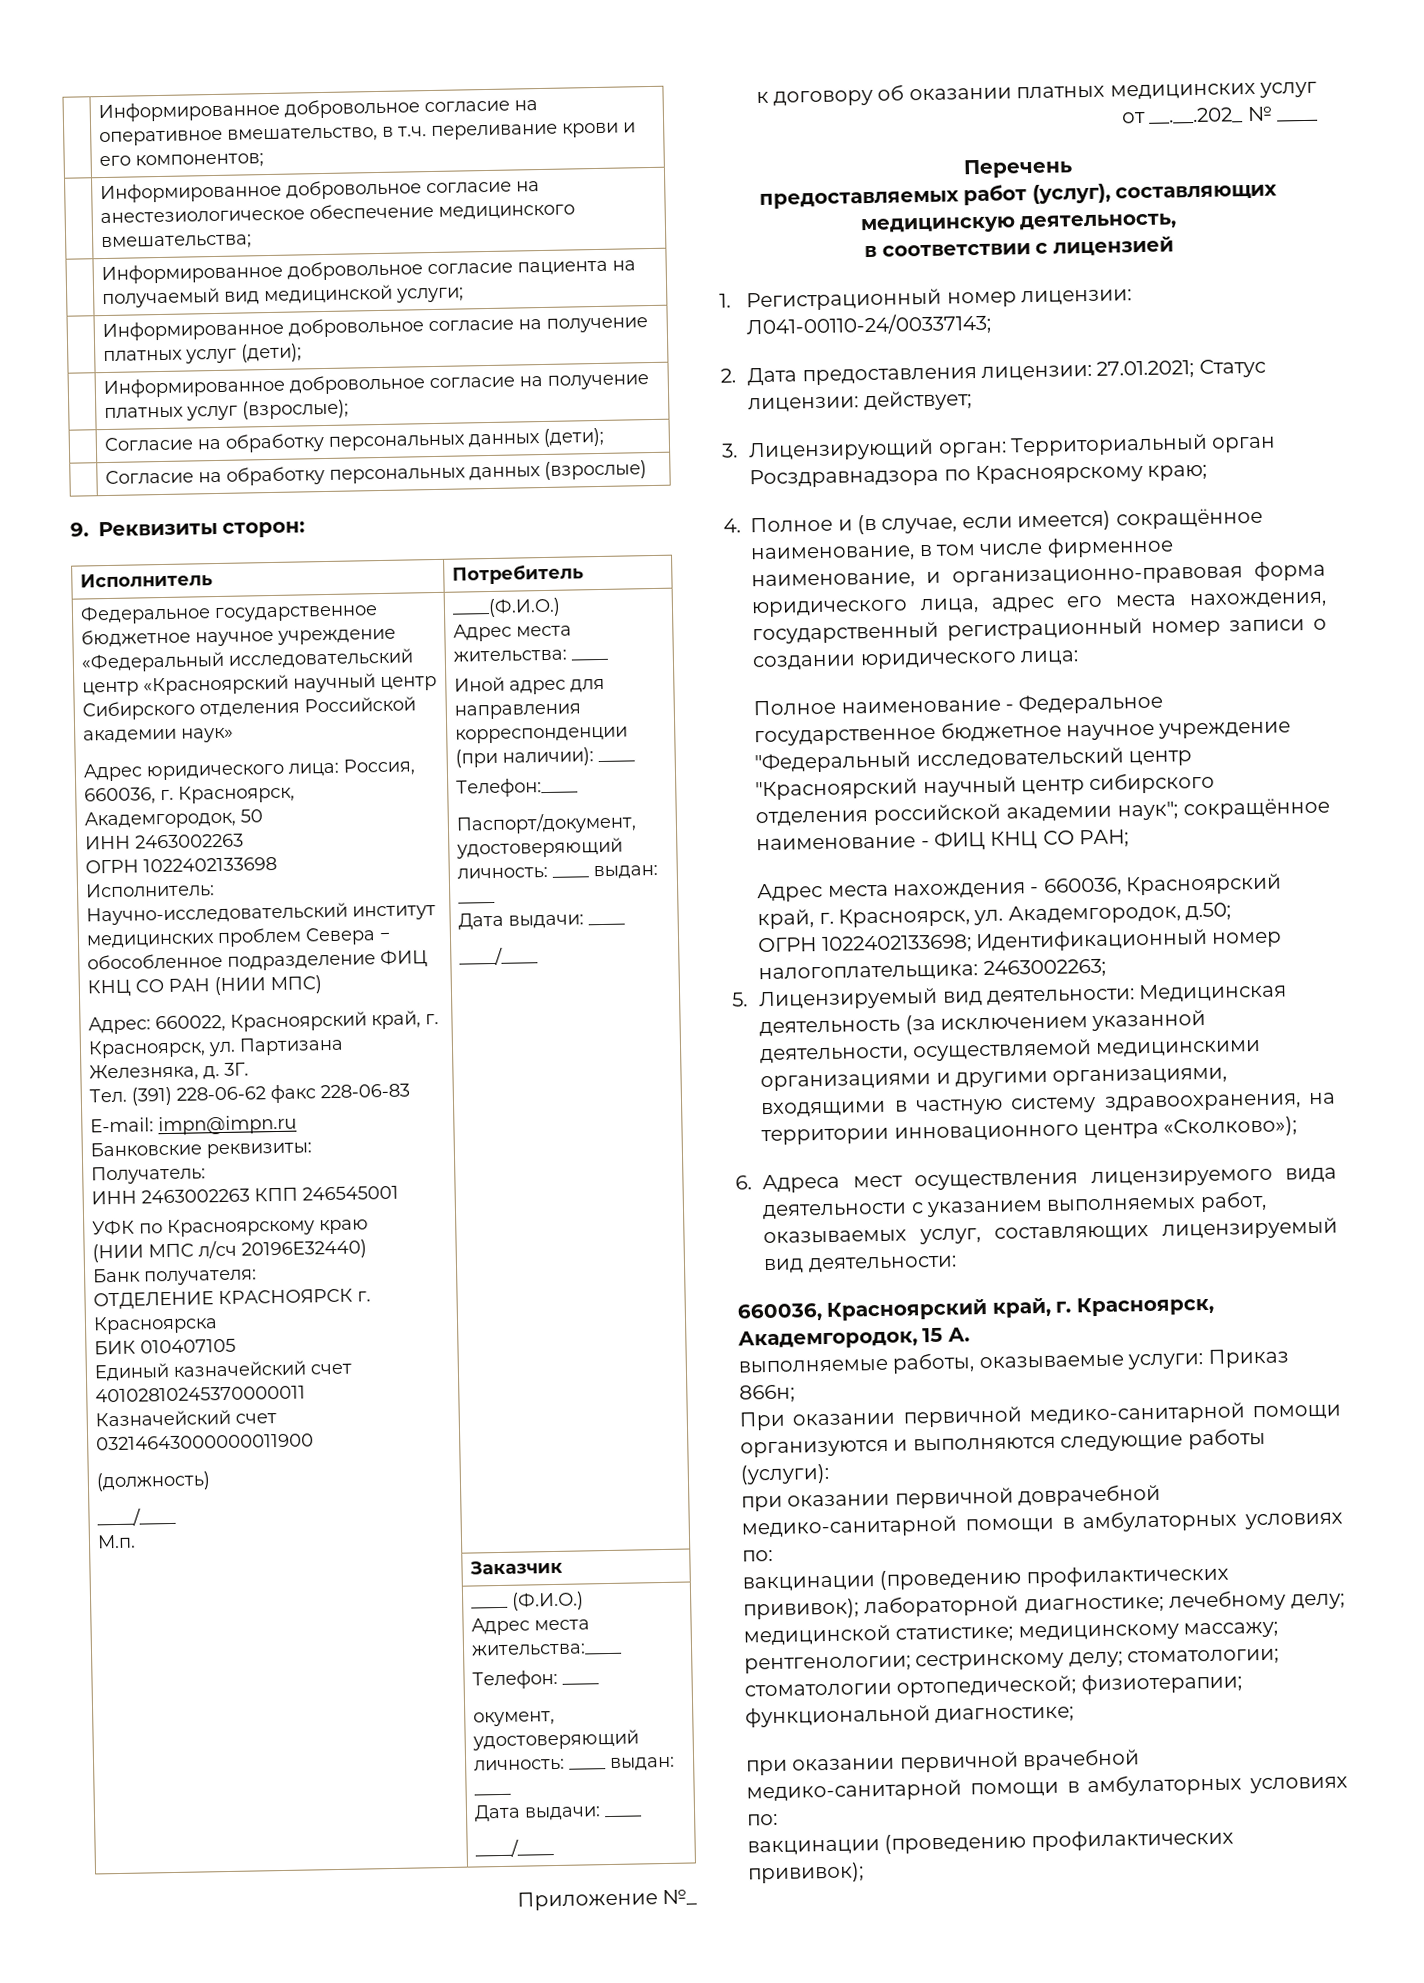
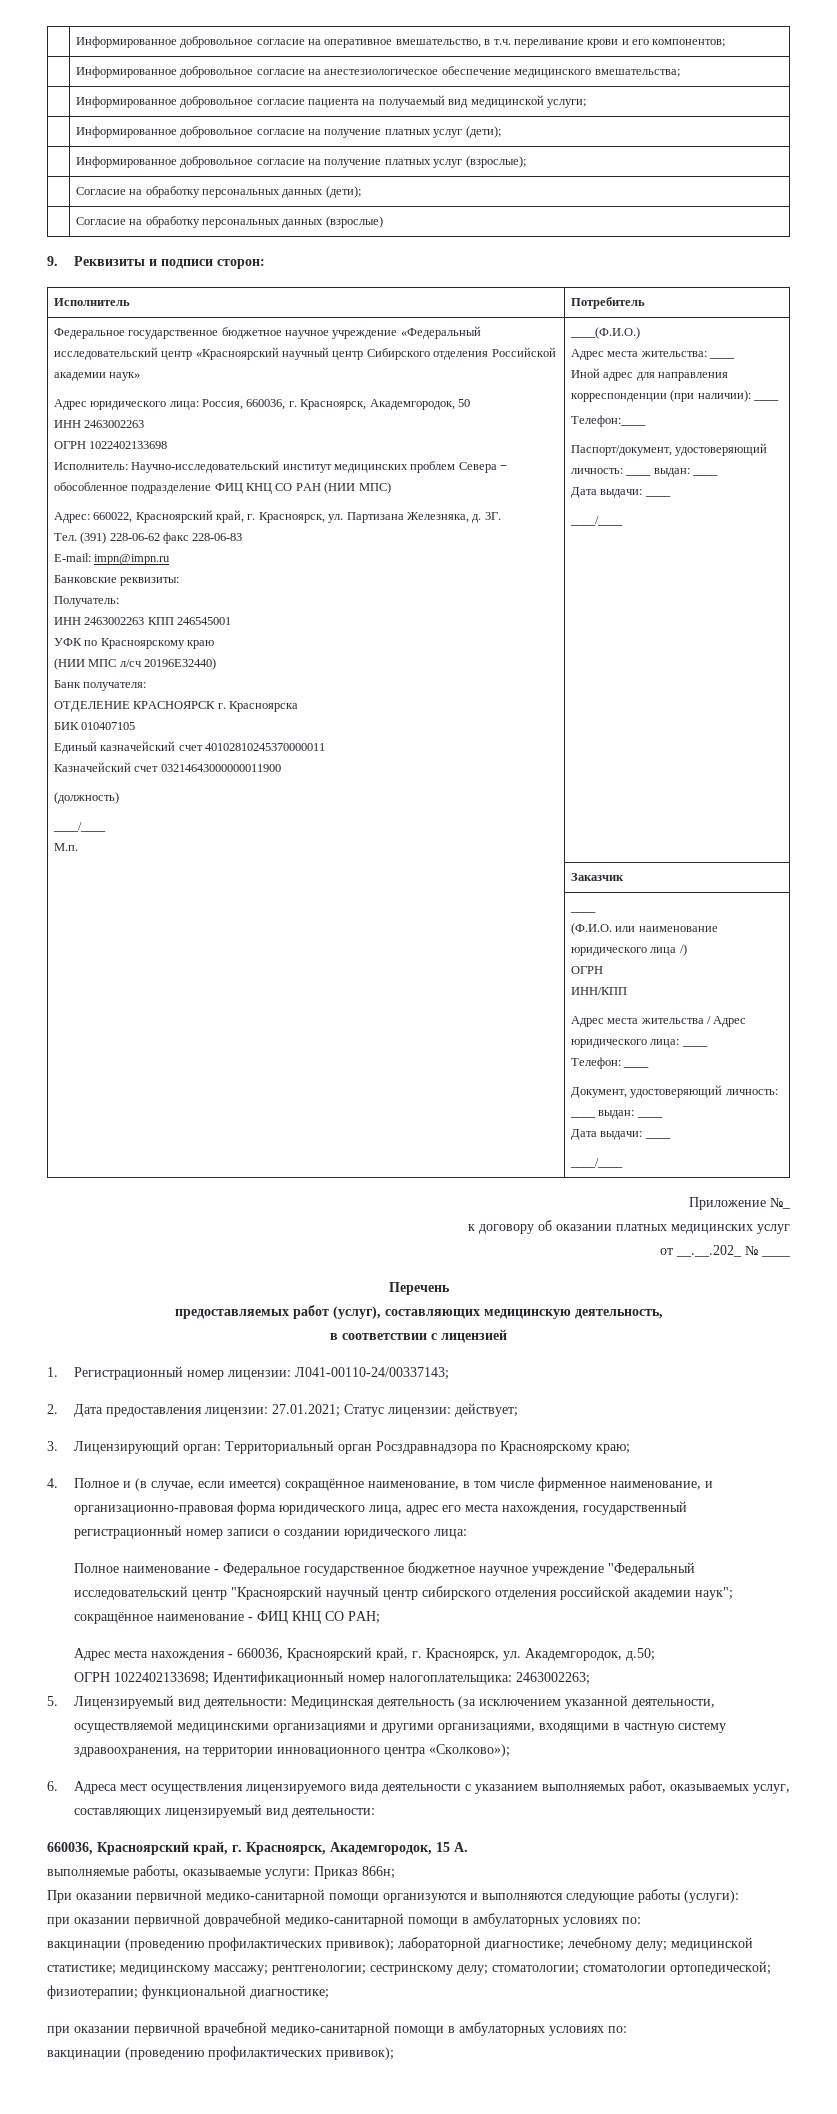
(218, 528) none -> [148,259,213,269] и подписи
[510,1591,584,1611] [470,1617,590,1636] [470,1642,622,1657] (Ф.И.О.) // Адрес места жительства:____ -> [570,923,718,935] [570,944,687,956] [570,966,603,974] [570,987,627,995] [570,1016,747,1027] [570,1039,708,1048] // (Ф.И.О. или наименование юридического лица /) // ОГРН // ИНН/КПП // Адрес места жительства / Адрес юридического лица: ____
[472,1711,555,1727] окумент, -> [570,1087,627,1098] Документ,

